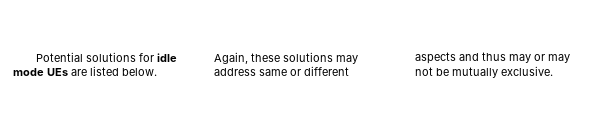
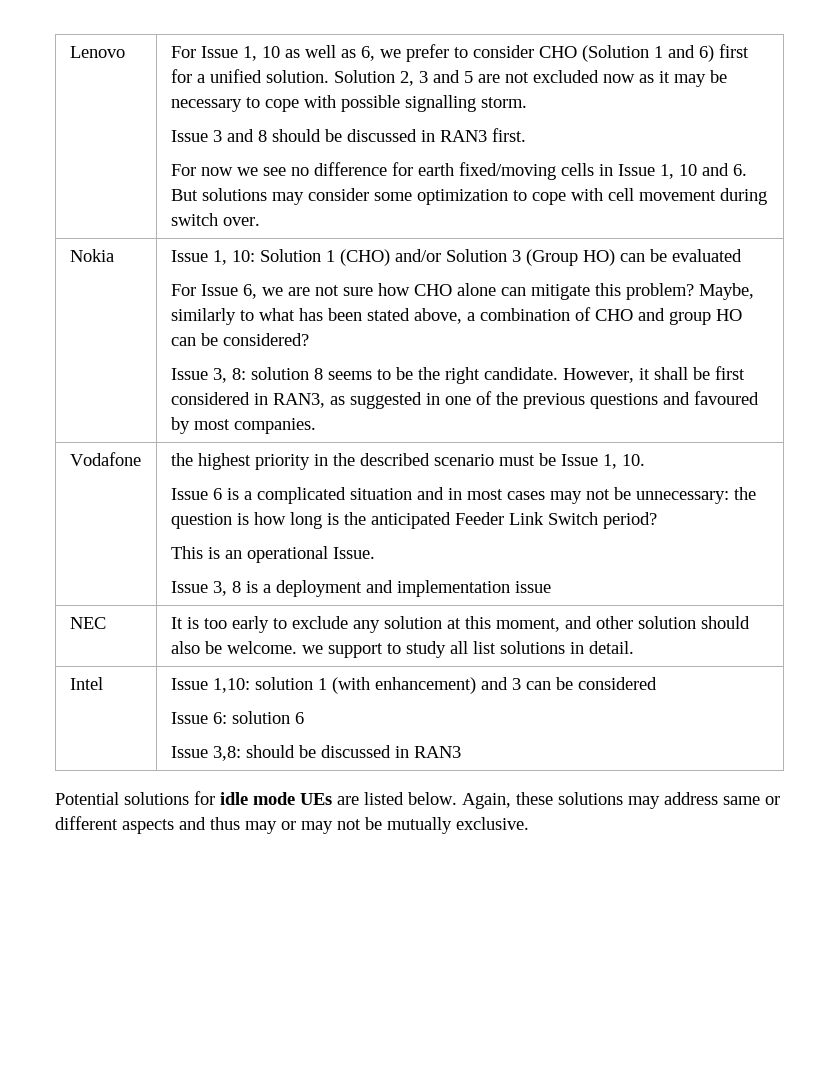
(35, 57) none -> [69,46,125,58] [170,44,749,62] [170,69,727,87] [170,95,527,112] [170,128,526,142] [170,162,747,180] [170,188,767,205] [170,213,260,226] [69,249,114,262] [170,249,742,266] [170,283,754,300] [170,307,742,325] [170,333,309,346] [170,366,745,384] [170,391,759,409] [170,417,316,434] [69,452,141,466] [170,453,645,470] [170,487,756,504] [170,512,657,529] [170,546,375,563] [170,580,551,597] [69,617,106,629] [170,616,750,633] [170,641,634,658] [69,677,103,690] [170,677,657,694] [170,711,304,724] [170,745,461,761] Lenovo | For Issue 1, 10 as well as 6, we prefer to consider CHO (Solution 1 and 6) first for a unified solution. Solution 2, 3 and 5 are not excluded now as it may be necessary to cope with possible signalling storm. // Issue 3 and 8 should be discussed in RAN3 first. // For now we see no difference for earth fixed/moving cells in Issue 1, 10 and 6. But solutions may consider some optimization to cope with cell movement during switch over. // Nokia | Issue 1, 10: Solution 1 (CHO) and/or Solution 3 (Group HO) can be evaluated // For Issue 6, we are not sure how CHO alone can mitigate this problem? Maybe, similarly to what has been stated above, a combination of CHO and group HO can be considered? // Issue 3, 8: solution 8 seems to be the right candidate. However, it shall be first considered in RAN3, as suggested in one of the previous questions and favoured by most companies. // Vodafone | the highest priority in the described scenario must be Issue 1, 10. // Issue 6 is a complicated situation and in most cases may not be unnecessary: the question is how long is the anticipated Feeder Link Switch period? // This is an operational Issue. // Issue 3, 8 is a deployment and implementation issue // NEC | It is too early to exclude any solution at this moment, and other solution should also be welcome. we support to study all list solutions in detail. // Intel | Issue 1,10: solution 1 (with enhancement) and 3 can be considered // Issue 6: solution 6 // Issue 3,8: should be discussed in RAN3 //

